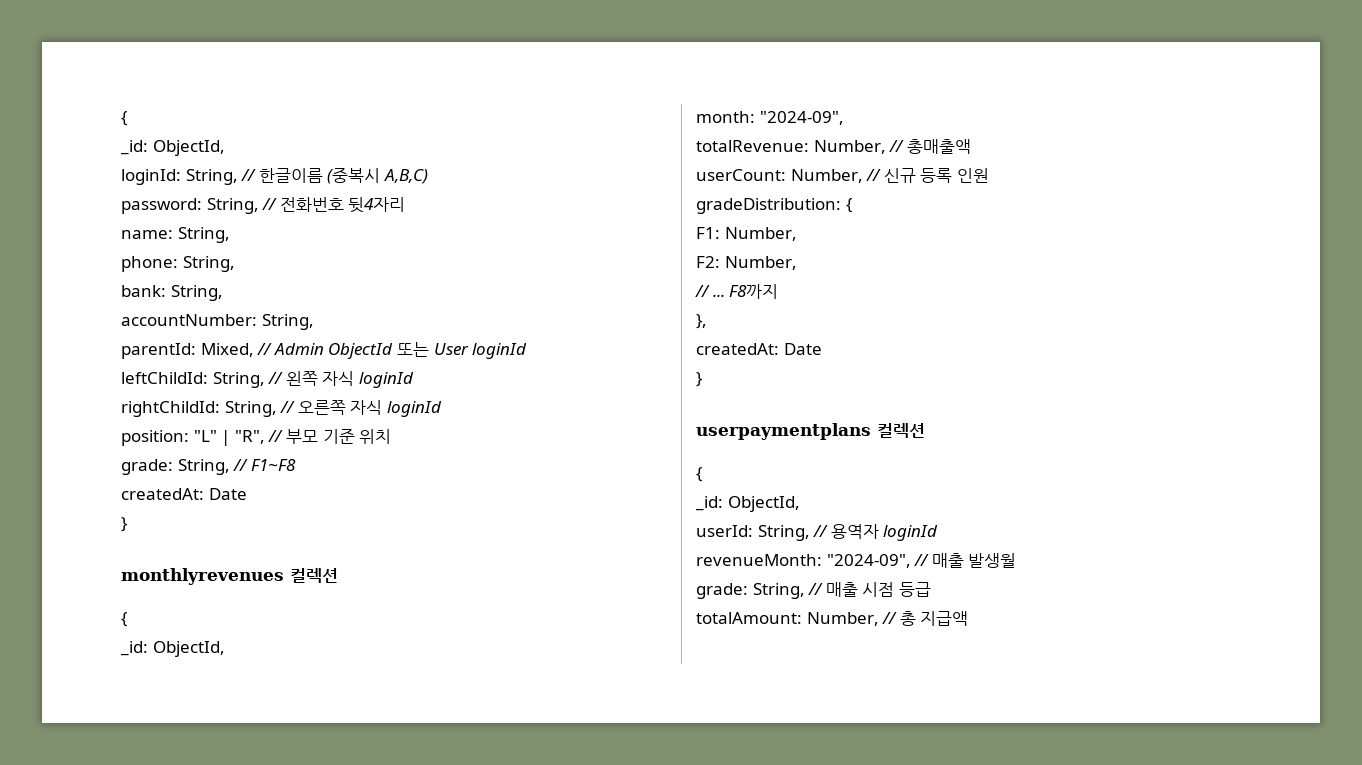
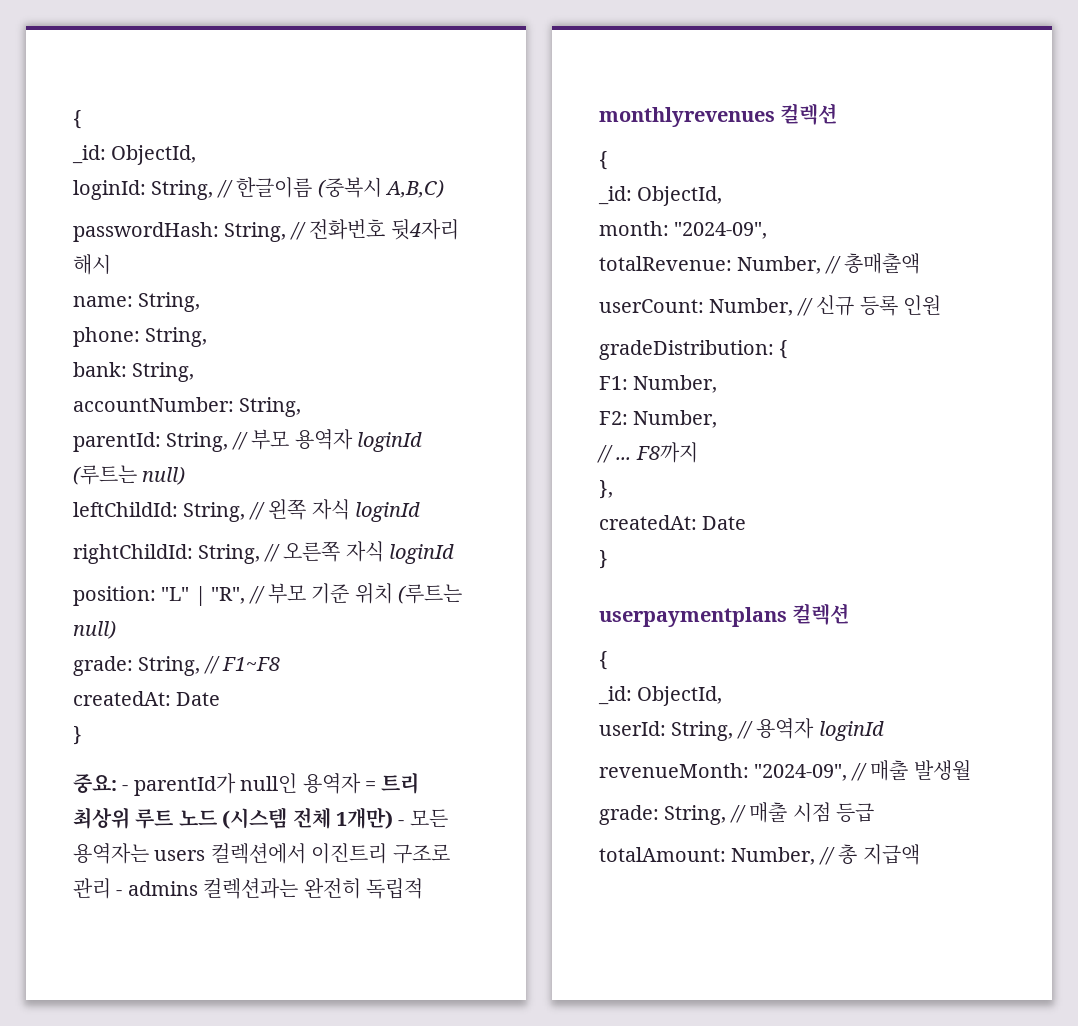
[121,198,202,214] password: -> [73,222,219,242] passwordHash:
(406, 205) none -> [73,254,111,275] 해시
[200,342,528,359] Mixed, // Admin ObjectId 또는 User loginId -> [166,429,422,452] [73,465,186,485] String, // 부모 용역자 loginId (루트는 null)
(392, 436) none -> [398,584,463,604] [73,620,116,639] (루트는 null)
(127, 524) none -> [73,773,420,796] [73,807,448,829] [73,843,450,864] [73,878,423,899] // 중요: - parentId가 null인 용역자 = 트리 최상위 루트 노드 (시스템 전체 1개만) - 모든 용역자는 users 컬렉션에서 이진트리 구조로 관리 - admins 컬렉션과는 완전히 독립적

